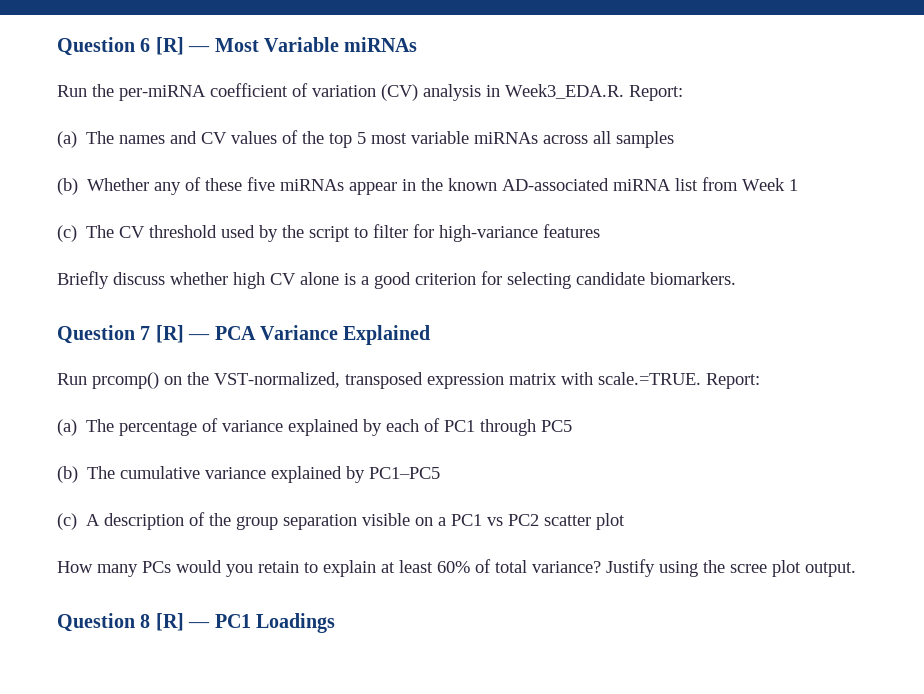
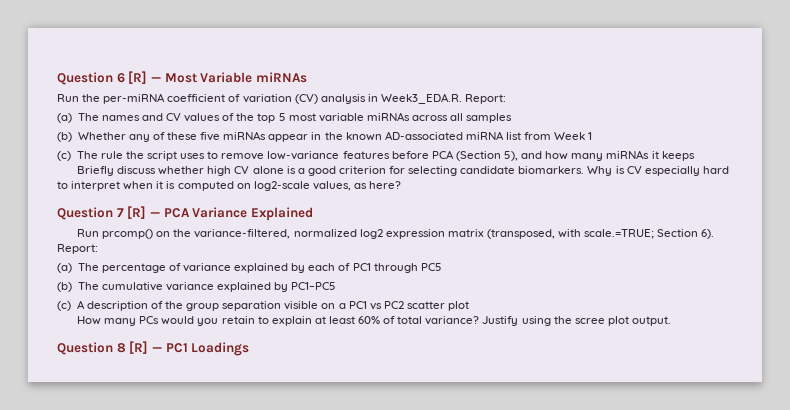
[119,224,601,242] CV threshold used by the script to filter for high-variance features -> [100,150,695,161] rule the script uses to remove low-variance features before PCA (Section 5), and how many miRNAs it keeps
(736, 278) none -> [587,166,729,176] [57,181,402,191] Why is CV especially hard to interpret when it is computed on log2-scale values, as here?
[214,372,701,389] VST-normalized, transposed expression matrix with scale.=TRUE. -> [194,229,715,239] variance-filtered, normalized log2 expression matrix (transposed, with scale.=TRUE; Section 6).

